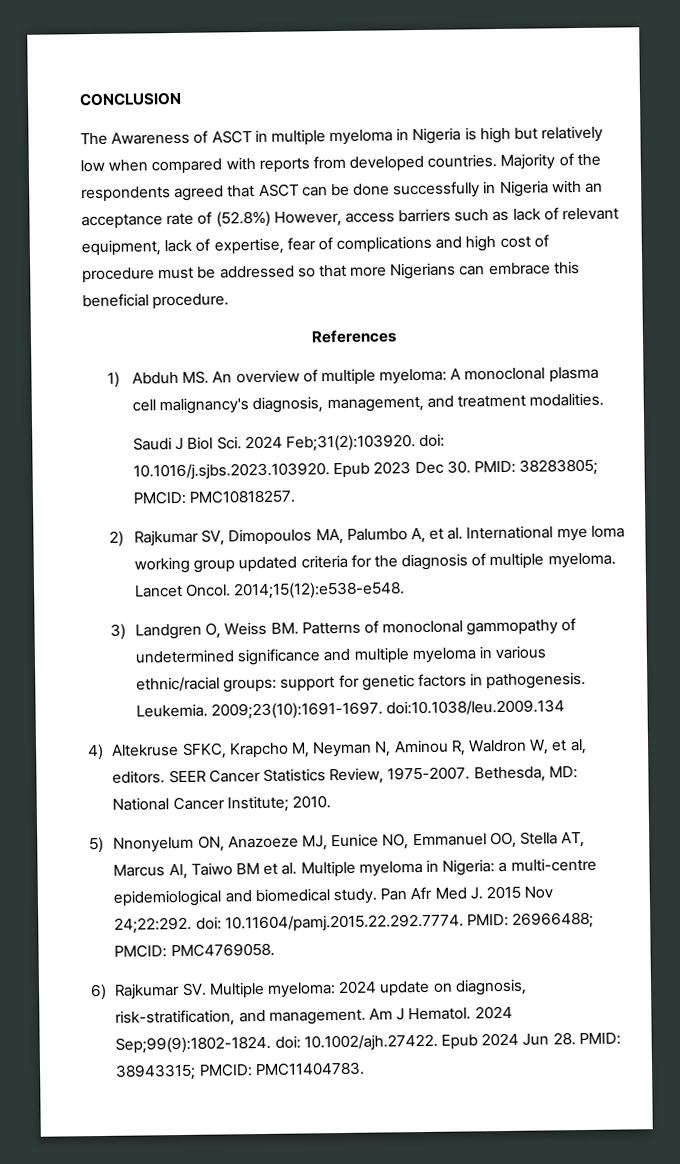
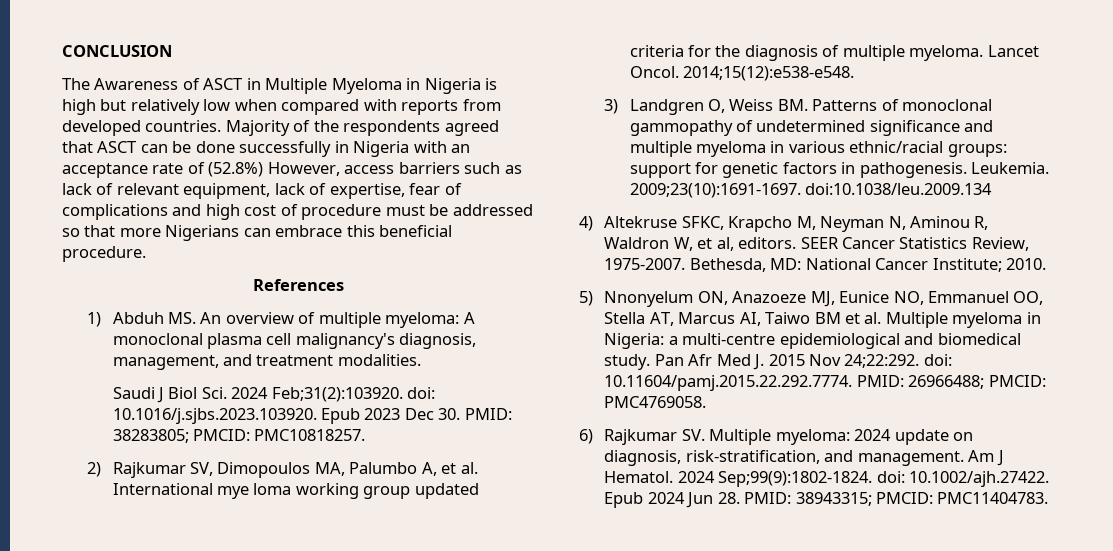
[270,129,394,146] multiple myeloma -> [265,78,402,94] Multiple Myeloma

